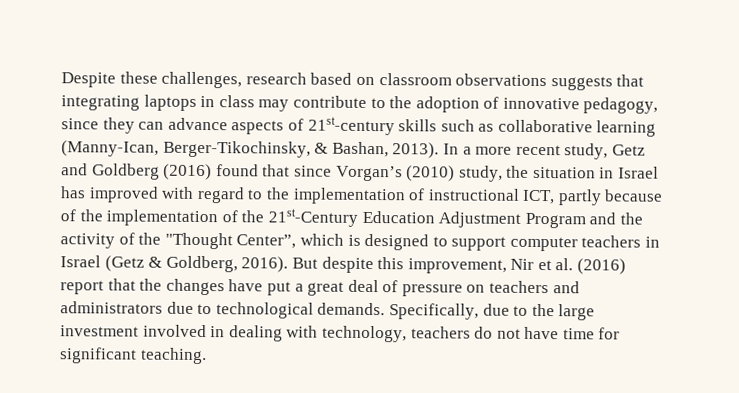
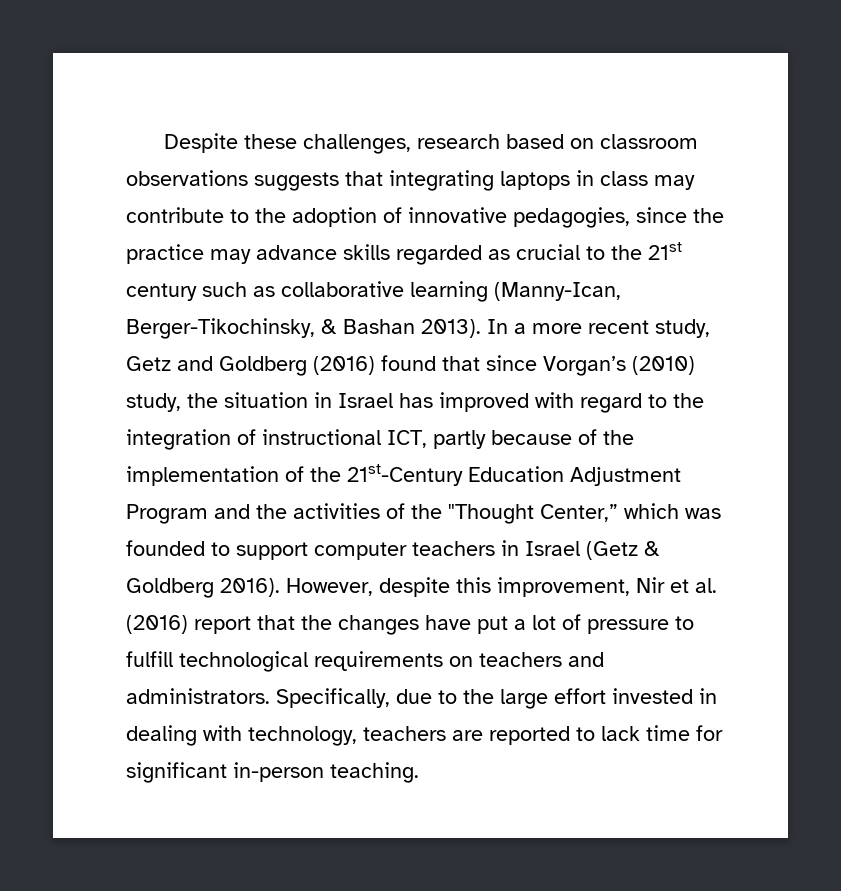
[583,97,659,114] [61,116,438,136] pedagogy, since they can advance aspects of 21st-century skills -> [513,207,724,228] [126,242,682,265] [126,283,197,301] pedagogies, since the practice may advance skills regarded as crucial to the 21st century
[331,141,389,158] Bashan, -> [343,319,415,334] Bashan
[292,187,406,205] implementation -> [126,429,231,450] integration
[60,233,115,249] activity -> [293,503,380,519] activities
[236,233,430,251] Center”, which is designed -> [540,503,721,522] [126,540,205,556] Center,” which was founded
[165,255,318,273] Goldberg, 2016). But -> [126,578,373,598] Goldberg 2016). However,
[307,279,580,297] [60,301,386,319] great deal of pressure on teachers and administrators due to technological demands. -> [532,614,694,634] [126,651,604,672] [126,688,270,704] lot of pressure to fulfill technological requirements on teachers and administrators.
[60,324,207,338] investment involved -> [554,688,693,704] effort invested
[474,326,560,340] do not have -> [452,726,640,745] are reported to lack
(137, 355) none -> [233,762,324,782] in-person

